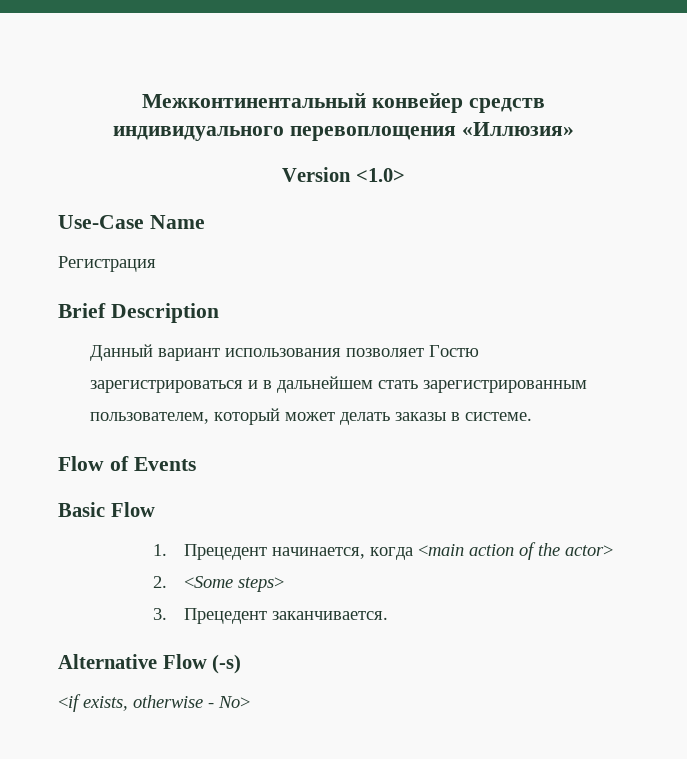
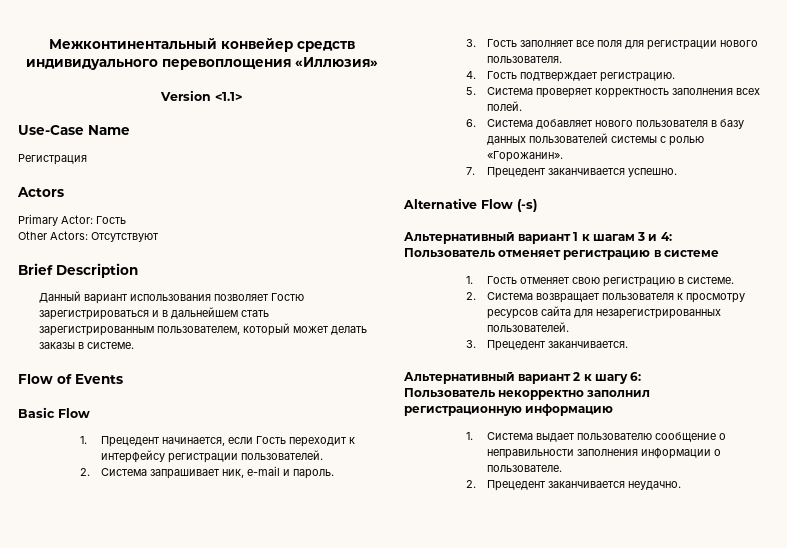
[355,168,405,182] <1.0> -> [215,92,242,101] <1.1>
(156, 264) none -> [17,187,64,197] [18,214,126,226] [18,231,159,242] // Actors // Primary Actor: Гость // Other Actors: Отсутствуют
[370,542,614,560] [152,576,285,592] [152,608,389,624] [58,654,242,674] [58,694,250,712] когда <main action of the actor> // 2. <Some steps> // 3. Прецедент заканчивается. // Alternative Flow (-s) // <if exists, otherwise - No> -> [227,436,355,447] [100,450,323,463] [80,466,334,479] [466,39,758,50] [486,56,562,63] [466,71,675,82] [466,87,760,98] [486,101,522,111] [466,119,744,129] [486,133,704,146] [486,151,563,162] [466,167,677,178] [403,198,537,212] [404,231,672,244] [404,248,719,260] [466,276,734,287] [466,292,745,303] [486,306,721,319] [486,322,569,332] [466,340,628,351] [404,371,642,384] [404,388,651,400] [404,404,614,416] [466,432,726,442] [486,448,721,459] [486,465,562,472] [466,480,681,491] если Гость переходит к интерфейсу регистрации пользователей. // 2. Система запрашивает ник, e-mail и пароль. // 3. Гость заполняет все поля для регистрации нового пользователя. // 4. Гость подтверждает регистрацию. // 5. Система проверяет корректность заполнения всех полей. // 6. Система добавляет нового пользователя в базу данных пользователей системы с ролью «Горожанин». // 7. Прецедент заканчивается успешно. // Alternative Flow (-s) // Альтернативный вариант 1 к шагам 3 и 4: // Пользователь отменяет регистрацию в системе // 1. Гость отменяет свою регистрацию в системе. // 2. Система возвращает пользователя к просмотру ресурсов сайта для незарегистрированных пользователей. // 3. Прецедент заканчивается. // Альтернативный вариант 2 к шагу 6: // Пользователь некорректно заполнил регистрационную информацию // 1. Система выдает пользователю сообщение о неправильности заполнения информации о пользователе. // 2. Прецедент заканчивается неудачно.

